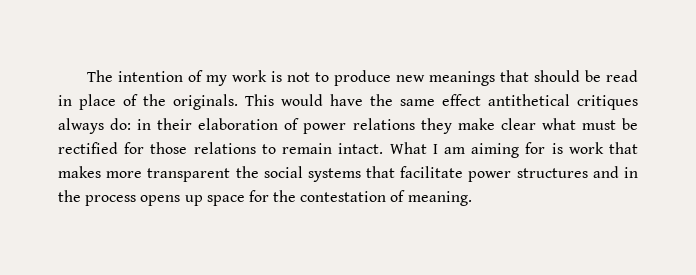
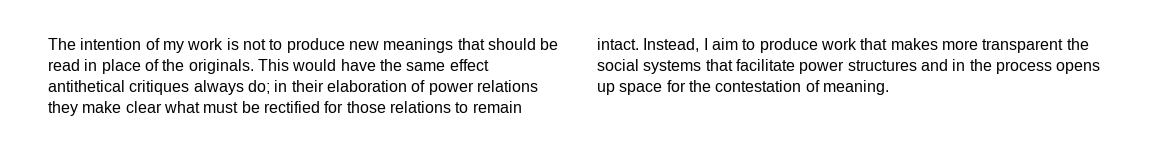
[110,118,132,130] do: -> [247,80,270,94] do;
[389,142,563,158] What I am aiming for is -> [643,38,818,53] Instead, I aim to produce

